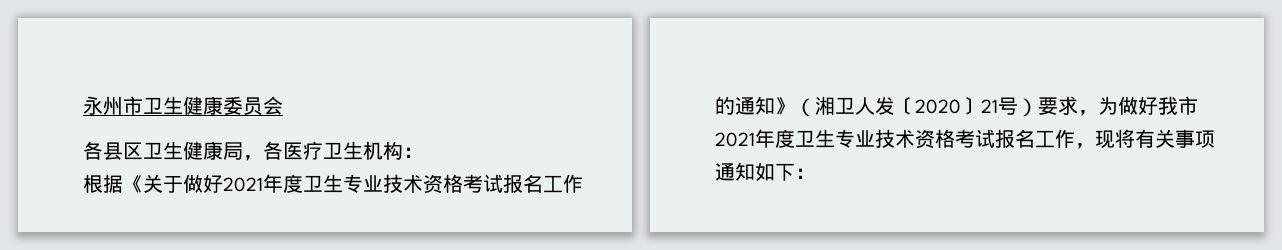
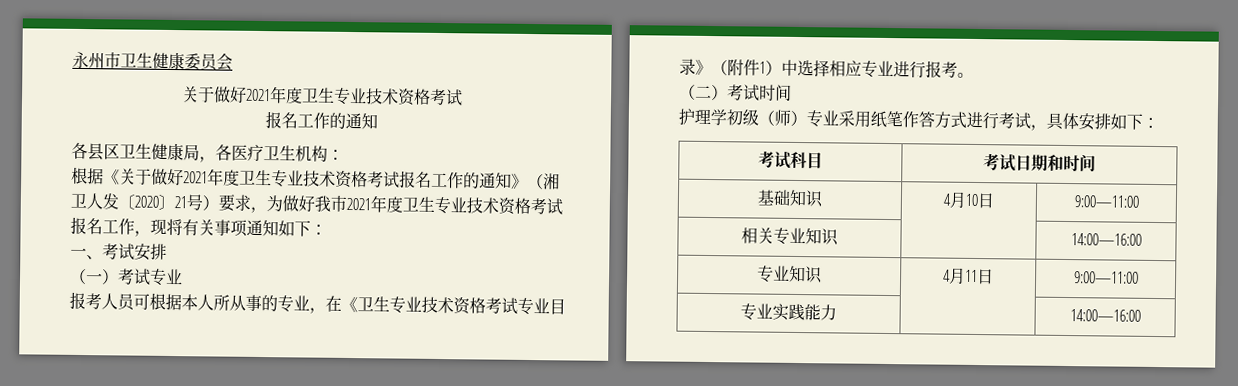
(283, 105) none -> [180,86,463,106] [264,111,378,130] // 关于做好2021年度卫生专业技术资格考试 // 报名工作的通知
(815, 173) none -> [70,243,167,261] [69,268,183,286] [69,291,566,316] [679,58,974,79] [679,84,792,101] [678,108,1159,131] [758,150,823,169] [983,153,1096,172] [757,189,824,208] [943,191,995,209] [1073,195,1140,208] [741,227,839,246] [1070,233,1142,246] [757,265,823,284] [943,267,994,285] [1073,271,1139,284] [740,303,837,321] [1069,309,1141,322] // 一、考试安排 // （一）考试专业 // 报考人员可根据本人所从事的专业，在《卫生专业技术资格考试专业目录》（附件1）中选择相应专业进行报考。 // （二）考试时间 // 护理学初级（师）专业采用纸笔作答方式进行考试，具体安排如下： // 考试科目 | 考试日期和时间 // 基础知识 | 4月10日 | 9:00—11:00 // 相关专业知识 | | 14:00—16:00 // 专业知识 | 4月11日 | 9:00—11:00 // 专业实践能力 | | 14:00—16:00

